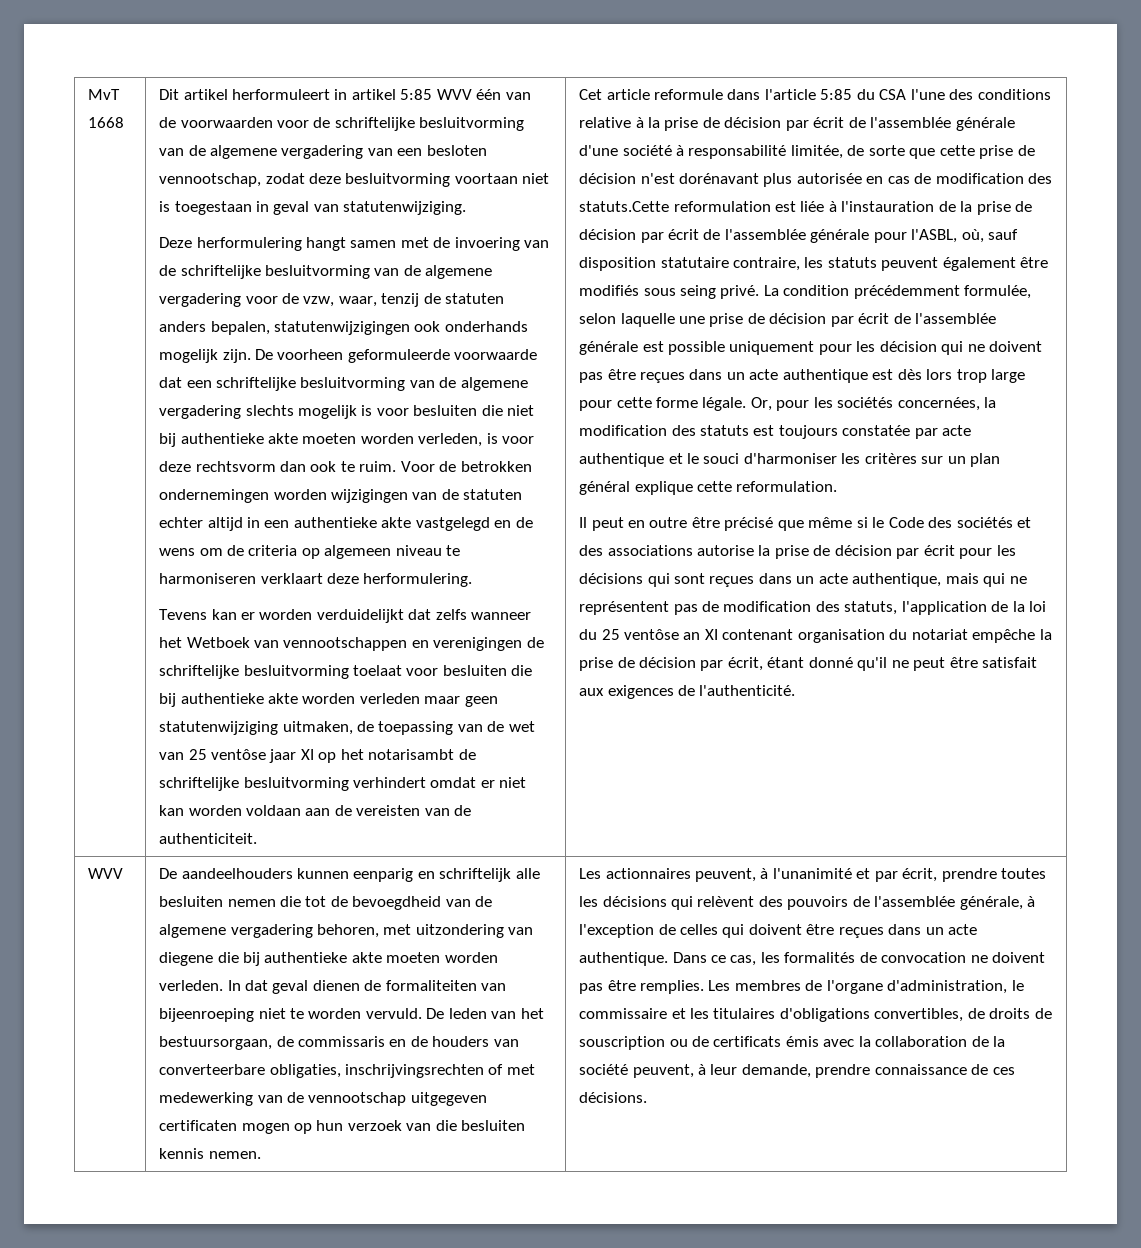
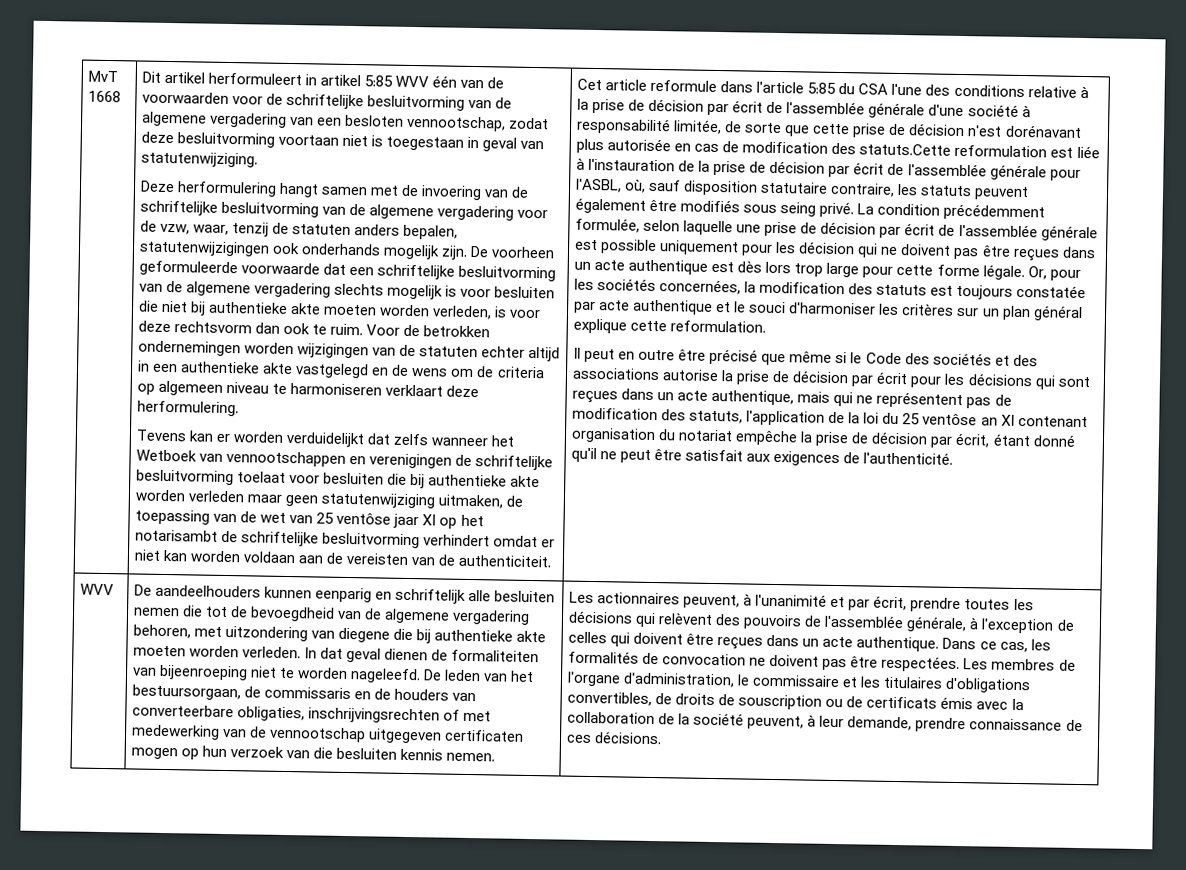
[365,1008,422,1019] vervuld. -> [350,668,422,684] nageleefd.
[639,980,704,994] remplies. -> [881,655,961,673] respectées.

